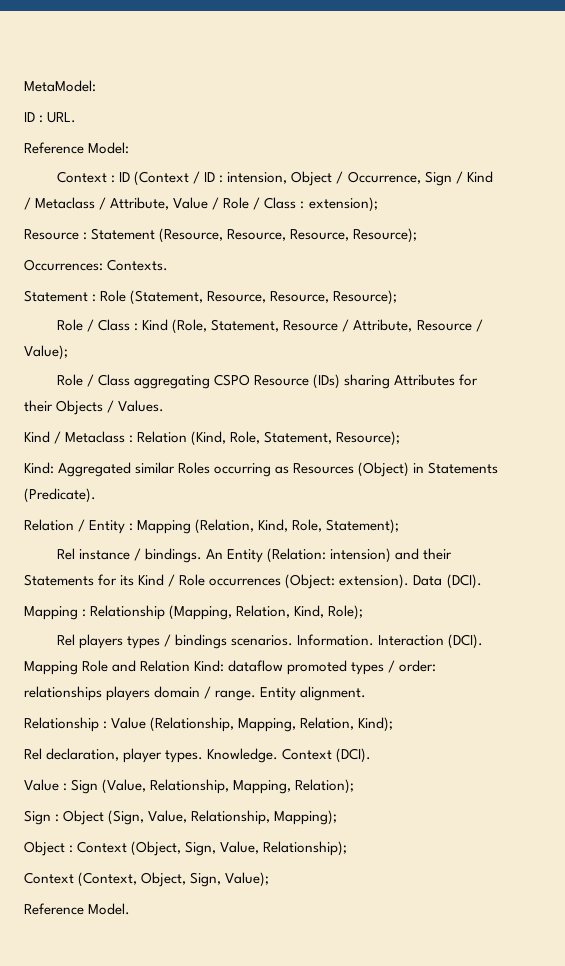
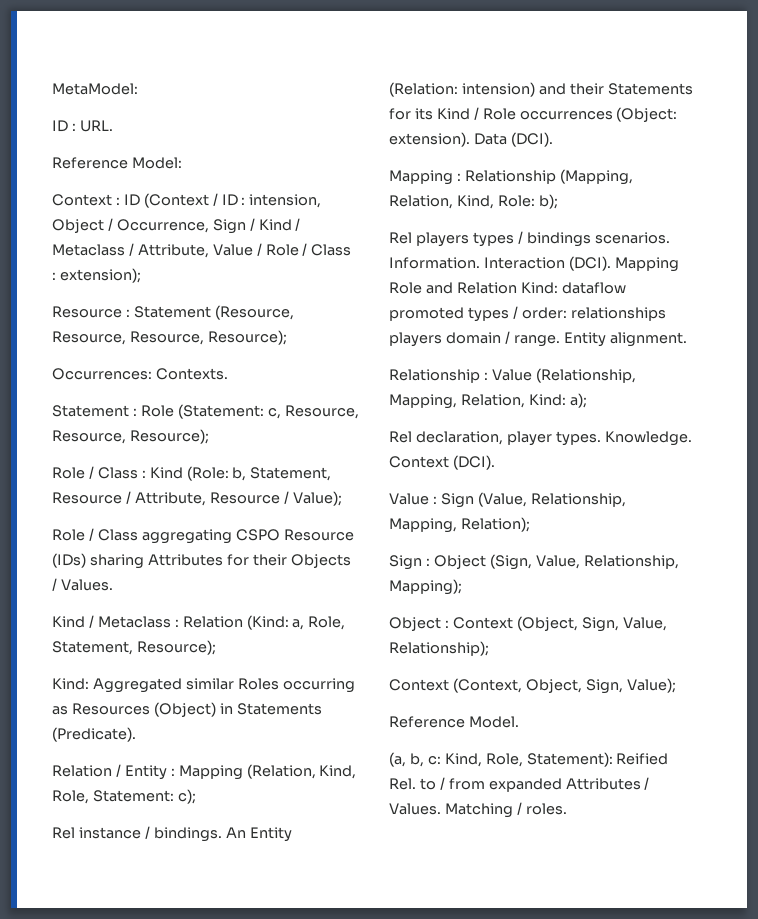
[130,290,204,305] (Statement, -> [177,404,281,419] (Statement: c,
[172,319,208,334] (Role, -> [186,466,247,481] (Role: b,
[191,431,227,446] (Kind, -> [246,615,305,630] (Kind: a,
[326,519,400,534] Statement); -> [92,789,196,804] Statement: c);
[328,605,364,620] Role); -> [497,194,558,209] Role: b);
[358,717,394,732] Kind); -> [528,393,587,408] Kind: a);
(131, 909) none -> [389,752,669,767] [389,777,650,792] [389,802,567,818] // (a, b, c: Kind, Role, Statement): Reified Rel. to / from expanded Attributes / Values. Matching / roles.

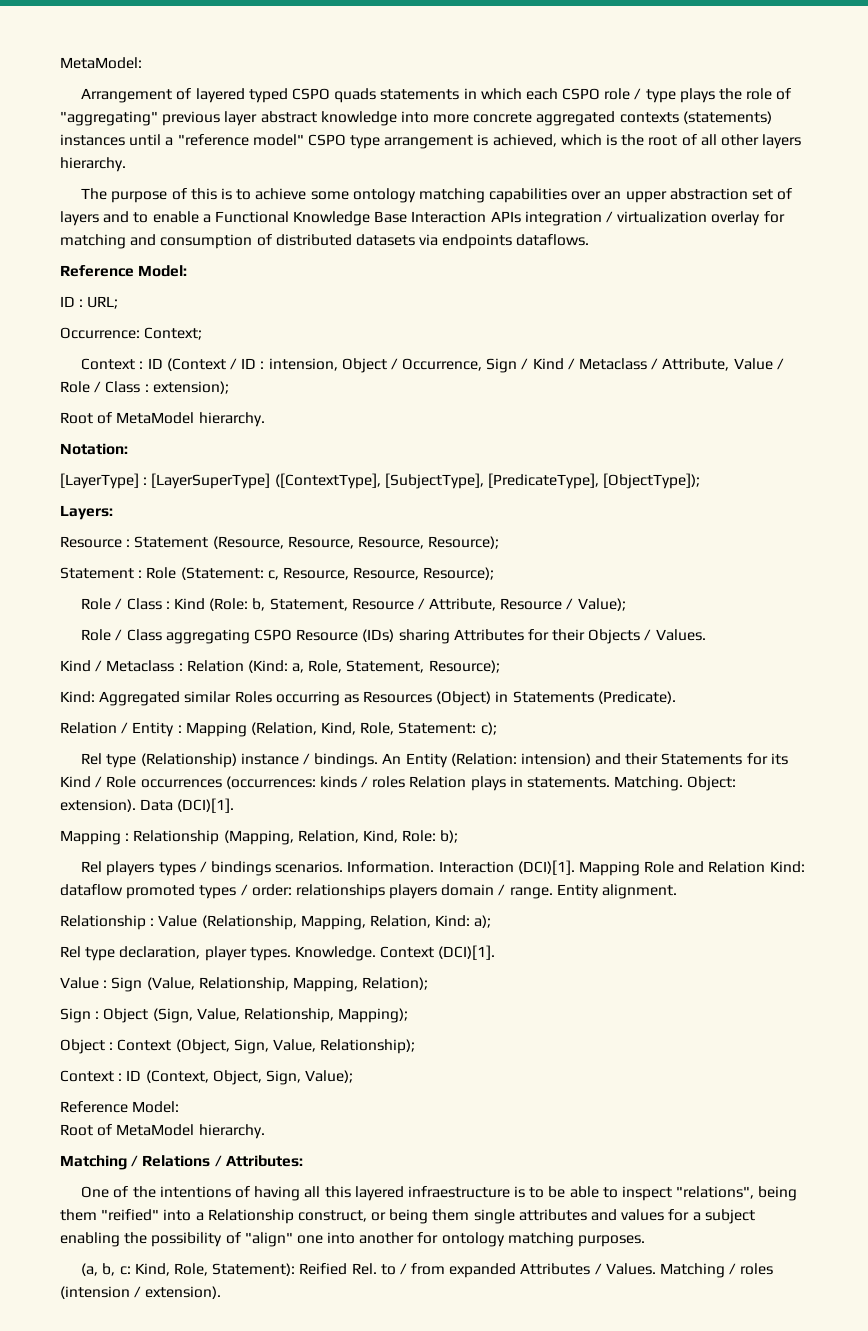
[52,120,113,132] [52,157,182,169] // ID : URL. // Reference Model: -> [81,88,792,103] [60,111,772,126] [60,134,802,149] [60,157,126,172] [81,188,793,203] [60,211,785,226] [60,234,590,249] [60,265,188,277] [60,296,119,309] [60,327,203,340] // Arrangement of layered typed CSPO quads statements in which each CSPO role / type plays the role of "aggregating" previous layer abstract knowledge into more concrete aggregated contexts (statements) instances until a "reference model" CSPO type arrangement is achieved, which is the root of all other layers hierarchy. // The purpose of this is to achieve some ontology matching capabilities over an upper abstraction set of layers and to enable a Functional Knowledge Base Interaction APIs integration / virtualization overlay for matching and consumption of distributed datasets via endpoints dataflows. // Reference Model: // ID : URL; // Occurrence: Context;
(141, 275) none -> [60,412,265,427] [60,443,128,455] [60,473,701,489] [60,505,113,520] // Root of MetaModel hierarchy. // Notation: // [LayerType] : [LayerSuperType] ([ContextType], [SubjectType], [PredicateType], [ObjectType]); // Layers:
[52,368,228,380] // Occurrences: Contexts. -> (500, 542) none
(75, 833) none -> [106,753,237,768] type (Relationship)
[616,107,678,122] (Object: -> [225,776,737,791] (occurrences: kinds / roles Relation plays in statements. Matching. Object:
[510,132,553,147] (DCI). -> [177,798,235,813] (DCI)[1].
[568,256,611,271] (DCI). -> [517,860,575,875] (DCI)[1].
(412, 437) none -> [85,947,116,961] type
[452,455,495,470] (DCI). -> [438,945,496,960] (DCI)[1].
(449, 685) none -> [118,1070,142,1081] : ID
[468,716,519,728] Model. -> [132,1101,180,1113] [60,1124,265,1139] [60,1155,303,1170] [81,1186,798,1201] [60,1209,755,1224] [60,1232,646,1247] Model: // Root of MetaModel hierarchy. // Matching / Relations / Attributes: // One of the intentions of having all this layered infraestructure is to be able to inspect "relations", being them "reified" into a Relationship construct, or being them single attributes and values for a subject enabling the possibility of "align" one into another for ontology matching purposes.
[525,803,567,815] roles. -> [740,1263,774,1275] [60,1286,222,1299] roles (intension / extension).

